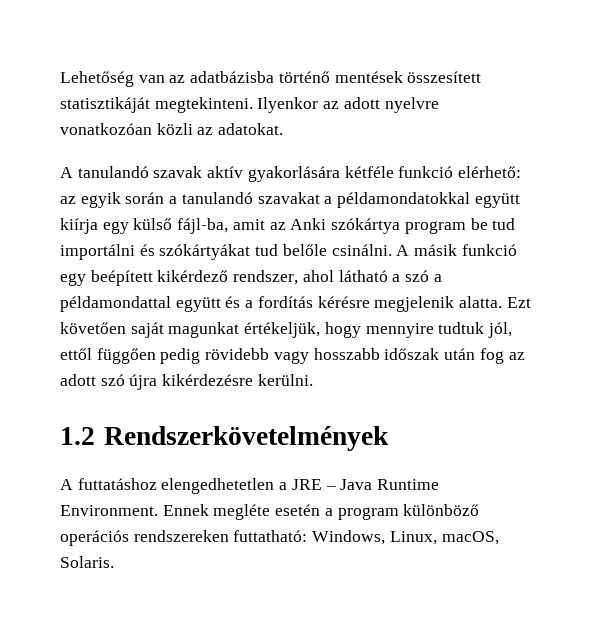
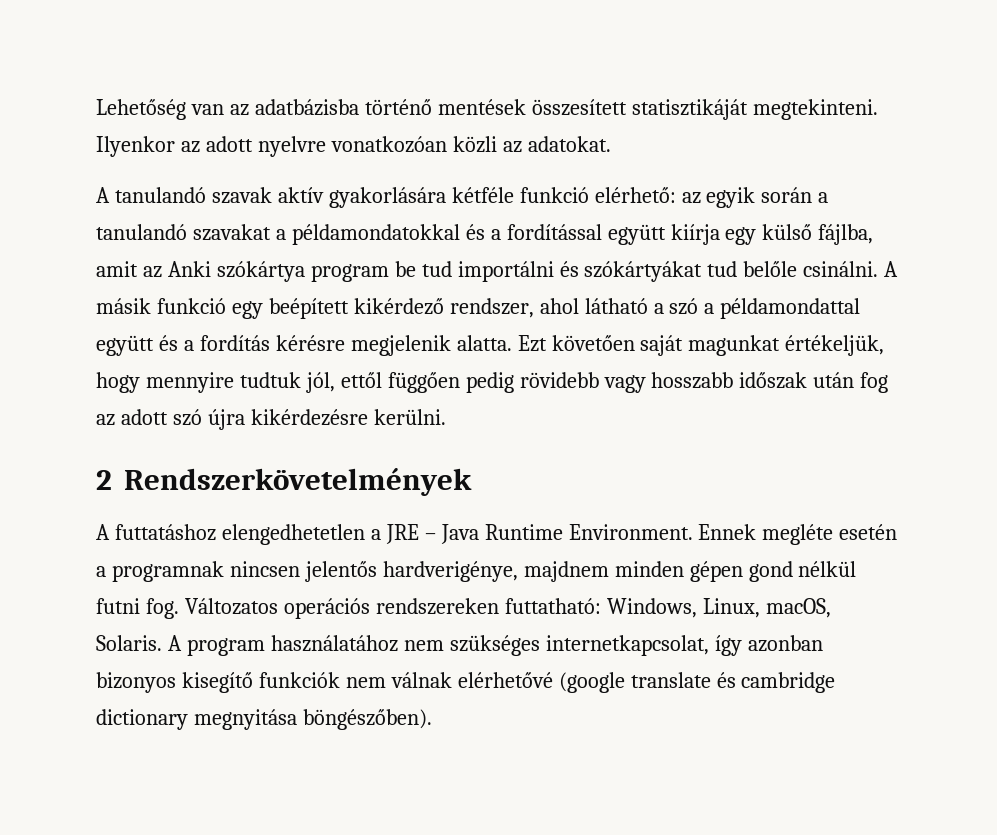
(471, 200) none -> [465,224,602,240] és a fordítással
[177,218,229,234] fájl-ba, -> [818,224,874,245] fájlba,
[60,427,95,445] 1.2 -> [96,470,112,490] 2
[337,504,480,520] program különböző -> [111,561,857,582] [96,598,278,619] programnak nincsen jelentős hardverigénye, majdnem minden gépen gond nélkül futni fog. Változatos
(114, 562) none -> [167,635,823,656] [96,672,836,693] [96,709,432,730] A program használatához nem szükséges internetkapcsolat, így azonban bizonyos kisegítő funkciók nem válnak elérhetővé (google translate és cambridge dictionary megnyitása böngészőben).

